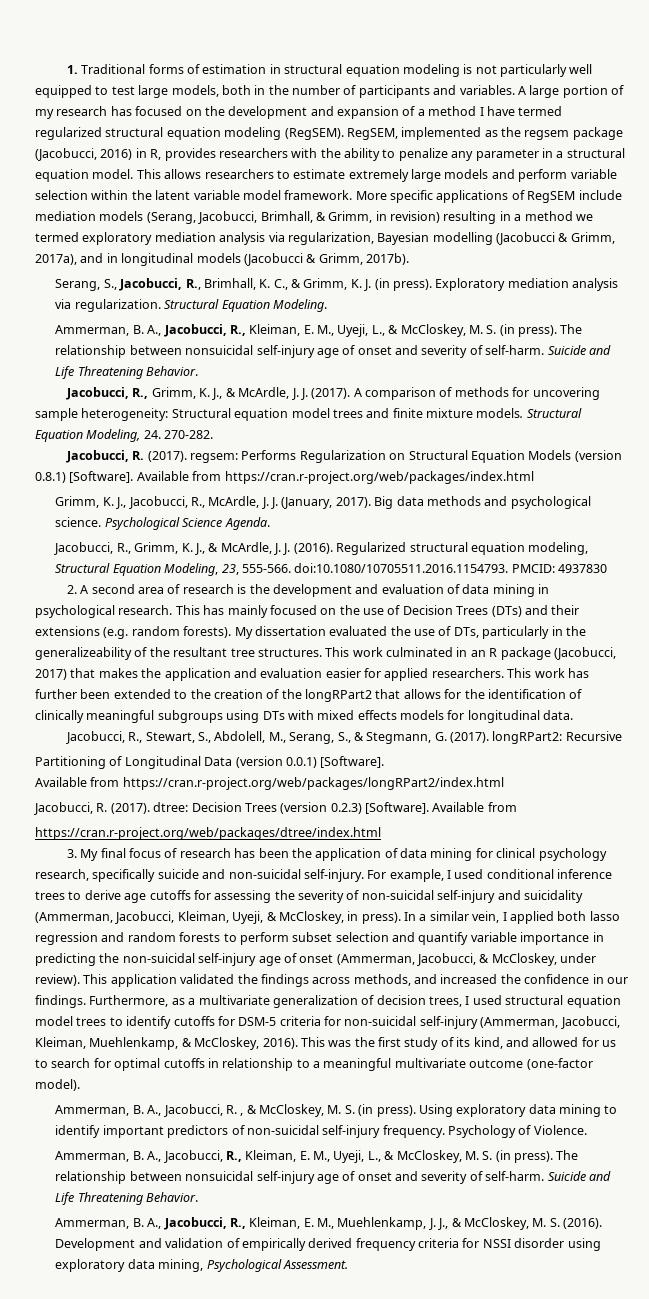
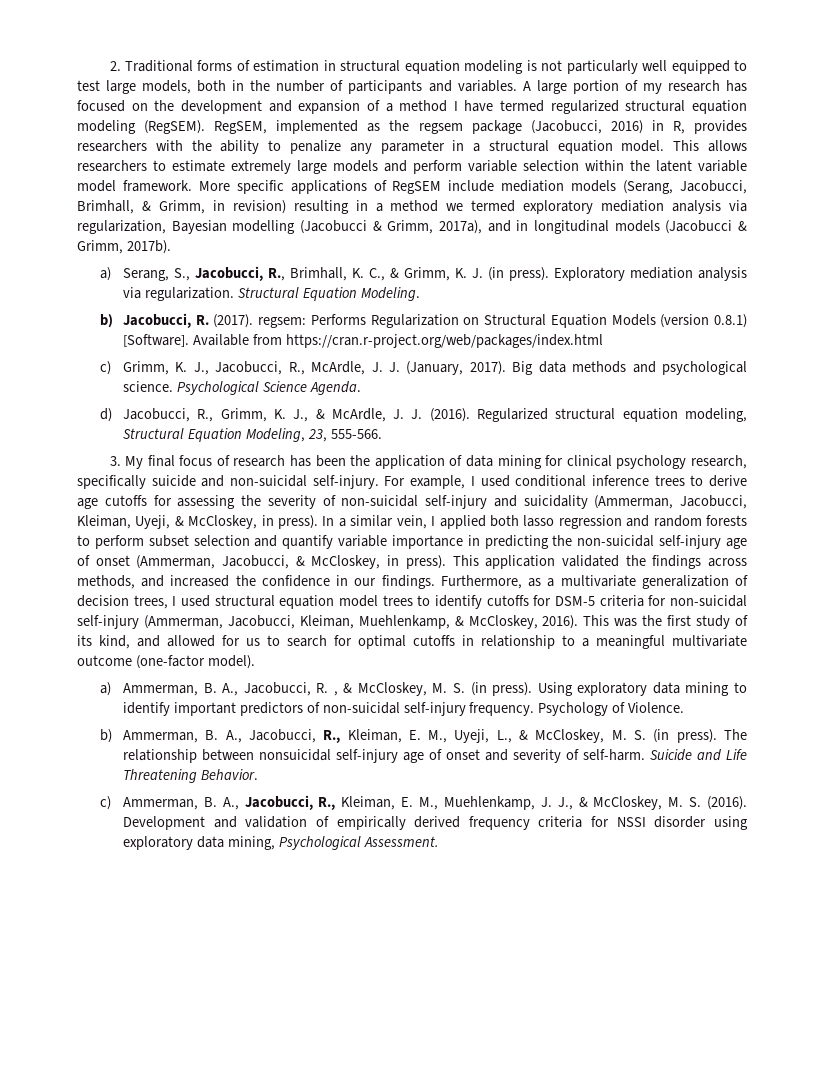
[66,65,78,74] 1. -> [109,61,121,71] 2.
(409, 259) none -> [99,267,111,281] a)
[55,324,583,337] [55,345,611,358] [55,366,199,379] [65,387,600,400] [35,408,582,421] [35,429,214,442] Ammerman, B. A., Jacobucci, R., Kleiman, E. M., Uyeji, L., & McCloskey, M. S. (in press). The relationship between nonsuicidal self-injury age of onset and severity of self-harm. Suicide and Life Threatening Behavior. // Jacobucci, R., Grimm, K. J., & McArdle, J. J. (2017). A comparison of methods for uncovering sample heterogeneity: Structural equation model trees and finite mixture models. Structural Equation Modeling, 24. 270-282. // -> [99,314,113,328] b)
(534, 477) none -> [99,361,111,375] c)
(270, 523) none -> [99,408,112,422] d)
[294,563,608,573] [66,584,550,597] [35,605,580,618] [35,626,586,639] [35,647,616,660] [35,668,589,681] [35,689,583,702] [35,710,574,723] [65,731,622,744] [35,756,385,769] [35,777,504,790] [34,802,517,815] [35,827,381,840] doi:10.1080/10705511.2016.1154793. PMCID: 4937830 // 2. A second area of research is the development and evaluation of data mining in psychological research. This has mainly focused on the use of Decision Trees (DTs) and their extensions (e.g. random forests). My dissertation evaluated the use of DTs, particularly in the generalizeability of the resultant tree structures. This work culminated in an R package (Jacobucci, 2017) that makes the application and evaluation easier for applied researchers. This work has further been extended to the creation of the longRPart2 that allows for the identification of clinically meaningful subgroups using DTs with mixed effects models for longitudinal data. // Jacobucci, R., Stewart, S., Abdolell, M., Serang, S., & Stegmann, G. (2017). longRPart2: Recursive // Partitioning of Longitudinal Data (version 0.0.1) [Software]. // Available from https://cran.r-project.org/web/packages/longRPart2/index.html // Jacobucci, R. (2017). dtree: Decision Trees (version 0.2.3) [Software]. Available from // https://cran.r-project.org/web/packages/dtree/index.html -> (382, 434) none
[560,953,597,963] [35,974,80,986] under review). -> [387,555,446,569] in press).
(80, 1085) none -> [99,682,111,696] a)
(587, 1130) none -> [99,729,112,743] b)
(199, 1197) none -> [99,796,111,810] c)

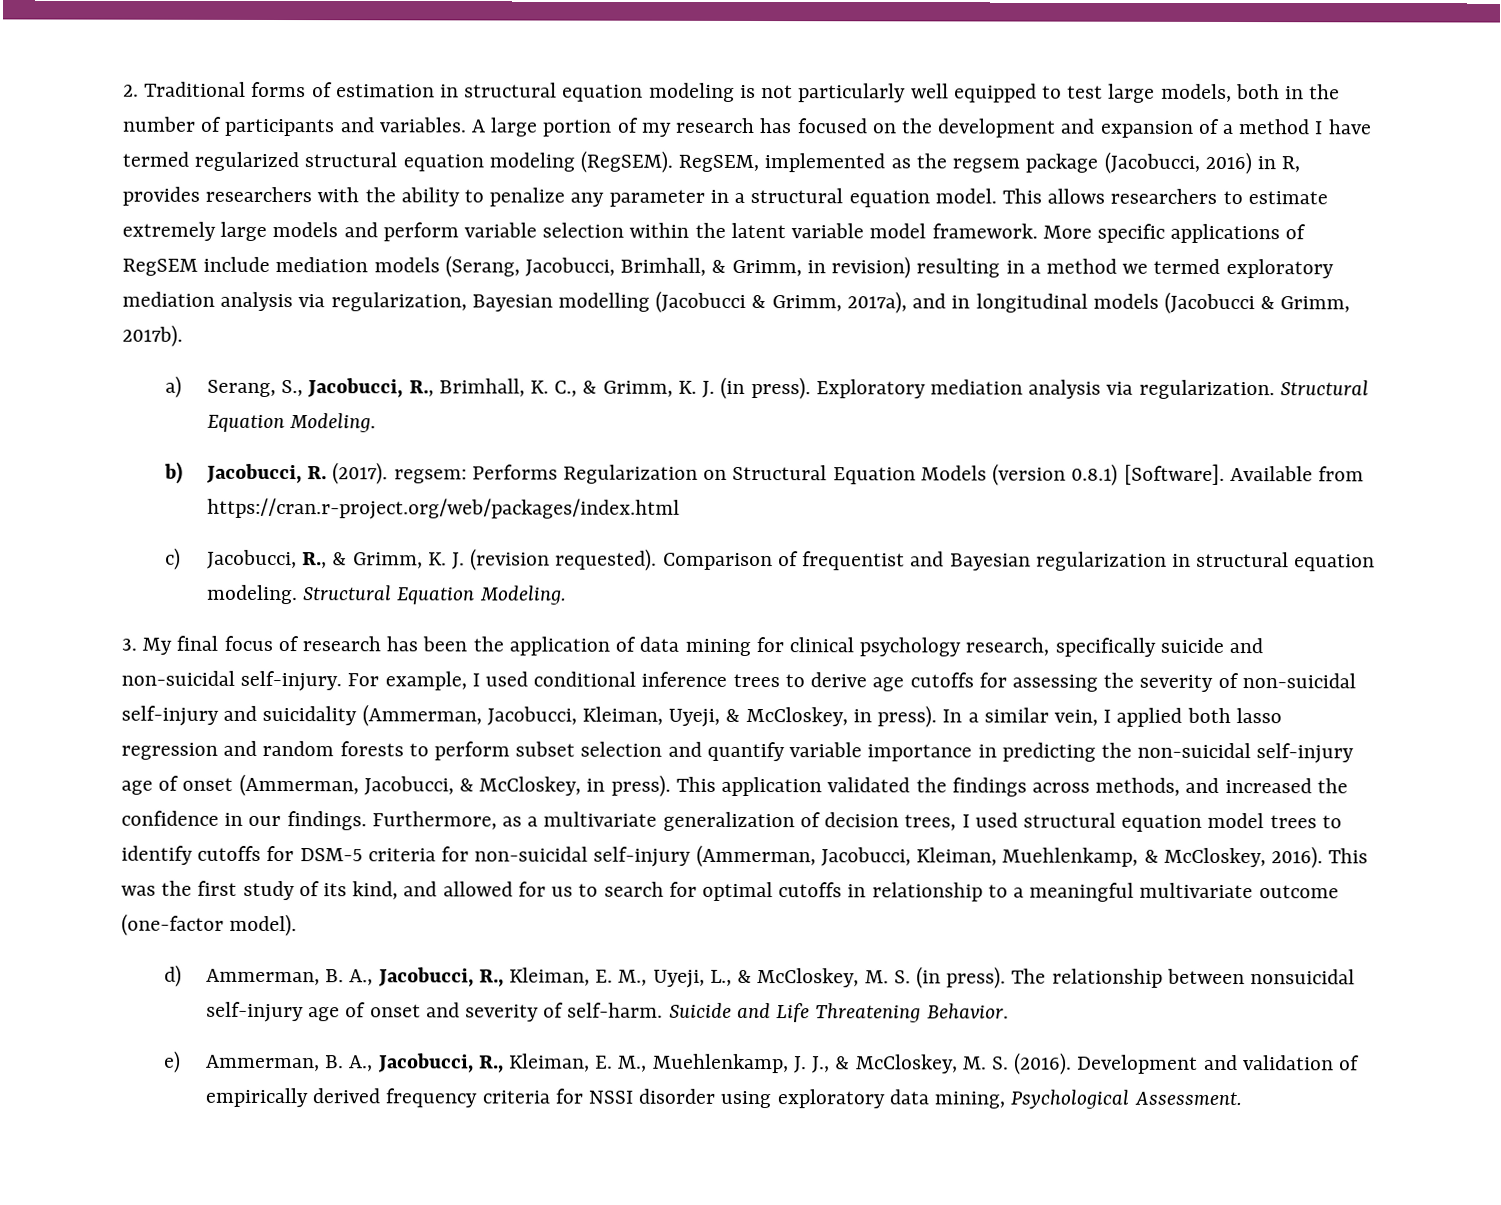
[122,361,748,375] [122,381,361,395] [99,408,747,422] [122,428,382,442] Grimm, K. J., Jacobucci, R., McArdle, J. J. (January, 2017). Big data methods and psychological science. Psychological Science Agenda. // d) Jacobucci, R., Grimm, K. J., & McArdle, J. J. (2016). Regularized structural equation modeling, Structural Equation Modeling, 23, 555-566. -> [207,548,1376,572] [206,584,567,605] Jacobucci, R., & Grimm, K. J. (revision requested). Comparison of frequentist and Bayesian regularization in structural equation modeling. Structural Equation Modeling.
[99,682,748,696] [122,702,685,716] [99,729,316,743] a) Ammerman, B. A., Jacobucci, R. , & McCloskey, M. S. (in press). Using exploratory data mining to identify important predictors of non-suicidal self-injury frequency. Psychology of Violence. // b) Ammerman, B. A., Jacobucci, -> [163,964,474,987] d) Ammerman, B. A., Jacobucci,
[99,796,111,810] c) -> [163,1050,181,1073] e)

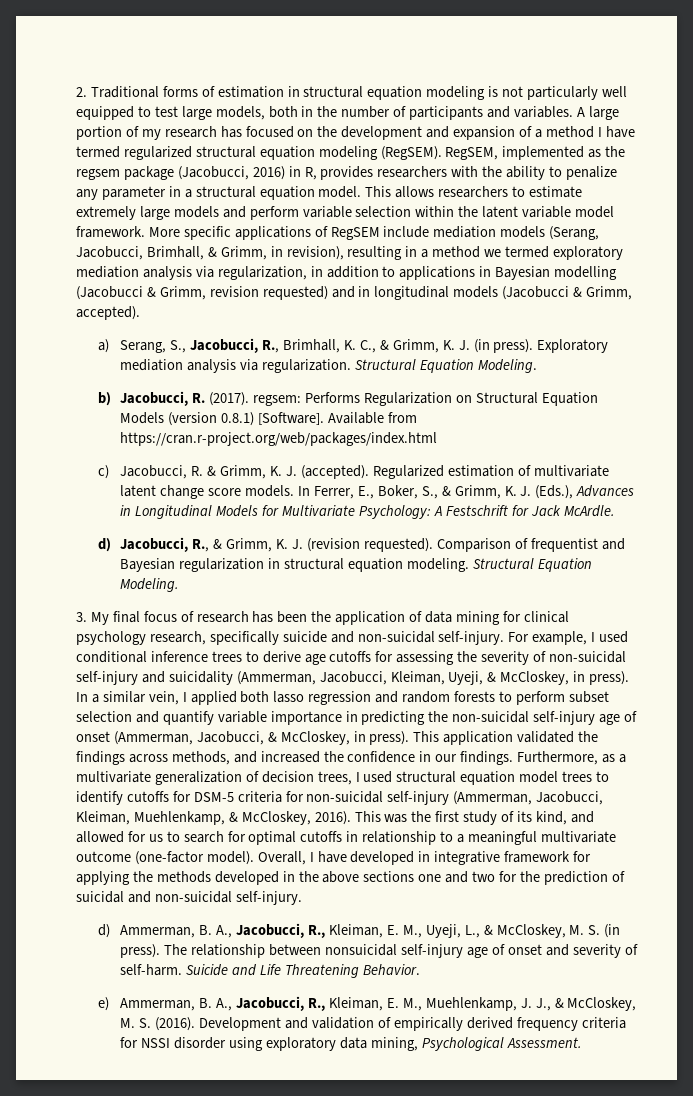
[831,256,912,279] revision) -> [286,246,344,260] revision),
(467, 302) none -> [310,266,492,280] in addition to applications in
[846,291,907,314] 2017a), -> [209,286,328,300] revision requested)
[122,324,183,347] 2017b). -> [76,306,140,320] accepted).
(298, 559) none -> [191,465,609,479] [120,485,635,499] [120,505,615,519] [98,537,189,552] R. & Grimm, K. J. (accepted). Regularized estimation of multivariate latent change score models. In Ferrer, E., Boker, S., & Grimm, K. J. (Eds.), Advances in Longitudinal Models for Multivariate Psychology: A Festschrift for Jack McArdle. // d) Jacobucci,
(298, 925) none -> [257,851,592,865] [76,871,625,885] [76,891,302,905] Overall, I have developed in integrative framework for applying the methods developed in the above sections one and two for the prediction of suicidal and non-suicidal self-injury.

